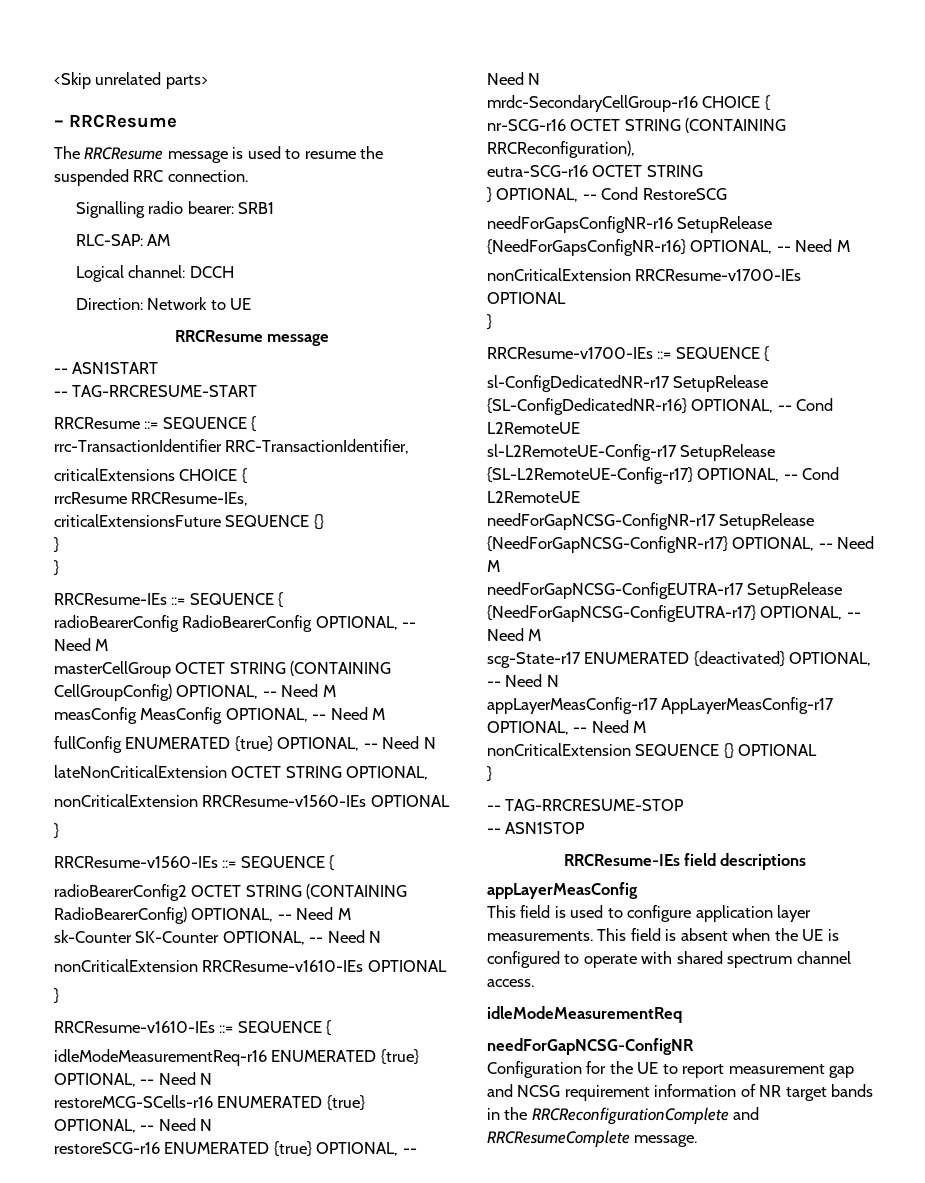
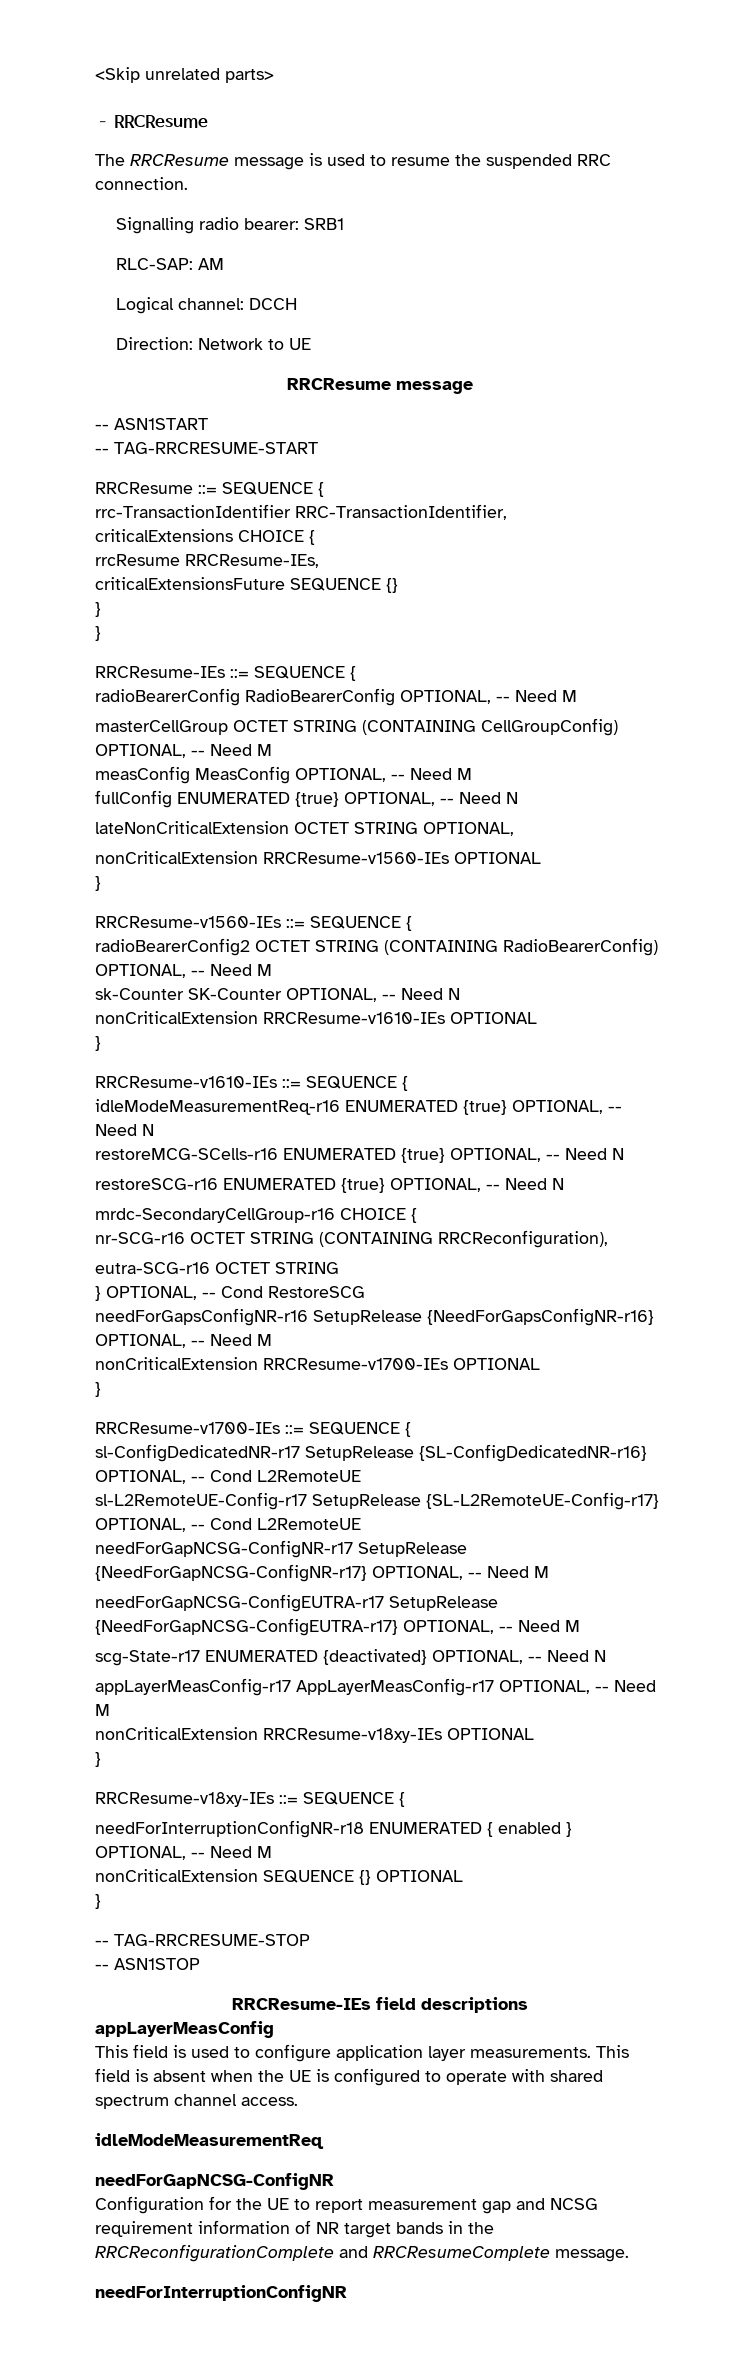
(647, 727) none -> [95,1727,534,1743] [95,1752,101,1767] [95,1792,405,1807] [95,1820,572,1838] [95,1846,272,1860] // nonCriticalExtension RRCResume-v18xy-IEs OPTIONAL // } // RRCResume-v18xy-IEs ::= SEQUENCE { // needForInterruptionConfigNR-r18 ENUMERATED { enabled } OPTIONAL, -- Need M
(698, 1141) none -> [95,2285,347,2302] // needForInterruptionConfigNR

